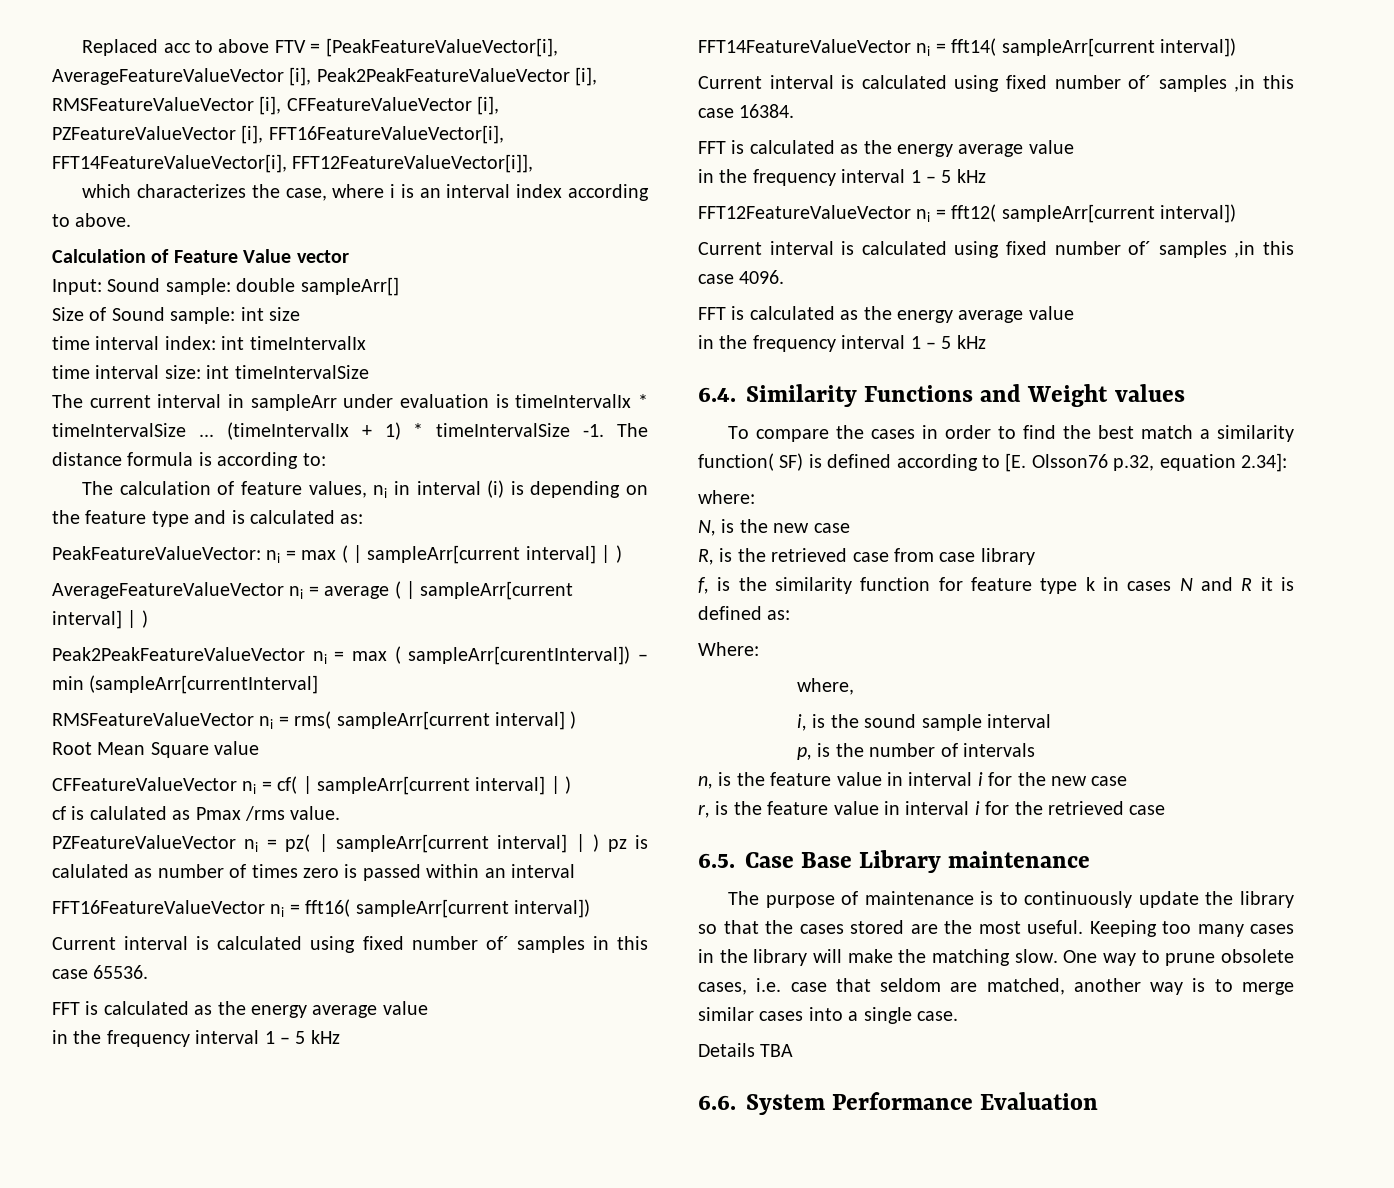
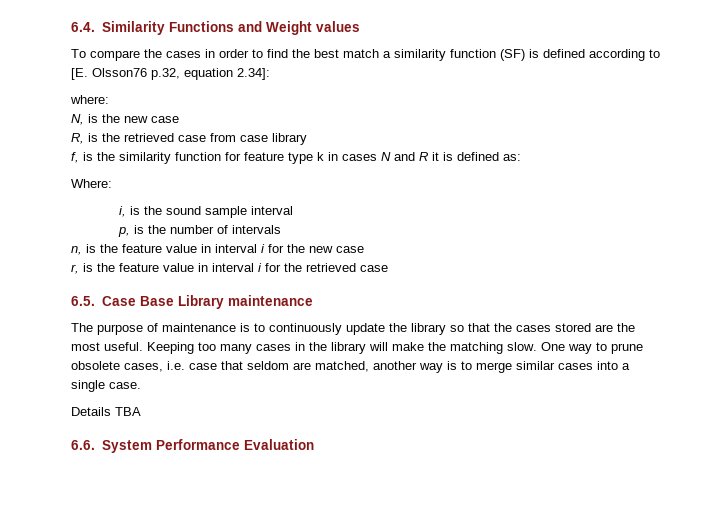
[82,38,558,57] [52,67,598,86] [52,96,500,115] [52,125,504,144] [52,154,534,173] [82,184,649,201] [52,213,132,227] [52,249,349,263] [52,277,399,296] [52,307,300,324] [52,336,366,350] [52,365,369,379] [52,394,648,411] [52,422,648,440] [52,452,326,469] [82,480,648,498] [52,510,364,527] [52,545,622,564] [52,581,574,600] [52,610,148,629] [52,646,649,665] [52,675,319,694] [52,711,577,730] [52,741,260,758] [52,776,572,795] [52,806,341,821] [52,834,648,853] [52,864,575,881] [52,899,590,918] [52,936,649,953] [52,965,149,979] [52,1001,428,1018] [52,1030,340,1047] [698,38,1236,57] [698,75,1294,92] [698,104,795,118] [698,140,1074,157] [698,169,986,186] [698,204,1236,223] [698,241,1294,258] [698,270,785,284] [698,306,1074,323] [698,335,986,352] Replaced acc to above FTV = [PeakFeatureValueVector[i], AverageFeatureValueVector [i], Peak2PeakFeatureValueVector [i], RMSFeatureValueVector [i], CFFeatureValueVector [i], PZFeatureValueVector [i], FFT16FeatureValueVector[i], FFT14FeatureValueVector[i], FFT12FeatureValueVector[i]], // which characterizes the case, where i is an interval index according to above. // Calculation of Feature Value vector // Input: Sound sample: double sampleArr[] // Size of Sound sample: int size // time interval index: int timeIntervalIx // time interval size: int timeIntervalSize // The current interval in sampleArr under evaluation is timeIntervalIx * timeIntervalSize ... (timeIntervalIx + 1) * timeIntervalSize -1. The distance formula is according to: // The calculation of feature values, ni in interval (i) is depending on the feature type and is calculated as: // PeakFeatureValueVector: ni = max ( | sampleArr[current interval] | ) // AverageFeatureValueVector ni = average ( | sampleArr[current interval] | ) // Peak2PeakFeatureValueVector ni = max ( sampleArr[curentInterval]) – min (sampleArr[currentInterval] // RMSFeatureValueVector ni = rms( sampleArr[current interval] ) // Root Mean Square value // CFFeatureValueVector ni = cf( | sampleArr[current interval] | ) // cf is calulated as Pmax /rms value. // PZFeatureValueVector ni = pz( | sampleArr[current interval] | ) pz is calulated as number of times zero is passed within an interval // FFT16FeatureValueVector ni = fft16( sampleArr[current interval]) // Current interval is calculated using fixed number of´ samples in this case 65536. // FFT is calculated as the energy average value // in the frequency interval 1 – 5 kHz // FFT14FeatureValueVector ni = fft14( sampleArr[current interval]) // Current interval is calculated using fixed number of´ samples ,in this case 16384. // FFT is calculated as the energy average value // in the frequency interval 1 – 5 kHz // FFT12FeatureValueVector ni = fft12( sampleArr[current interval]) // Current interval is calculated using fixed number of´ samples ,in this case 4096. // FFT is calculated as the energy average value // in the frequency interval 1 – 5 kHz // -> (71, 27) none
[698,453,804,471] function( SF) -> [450,49,525,61] function (SF)
[796,678,854,695] // where, -> (112, 183) none

